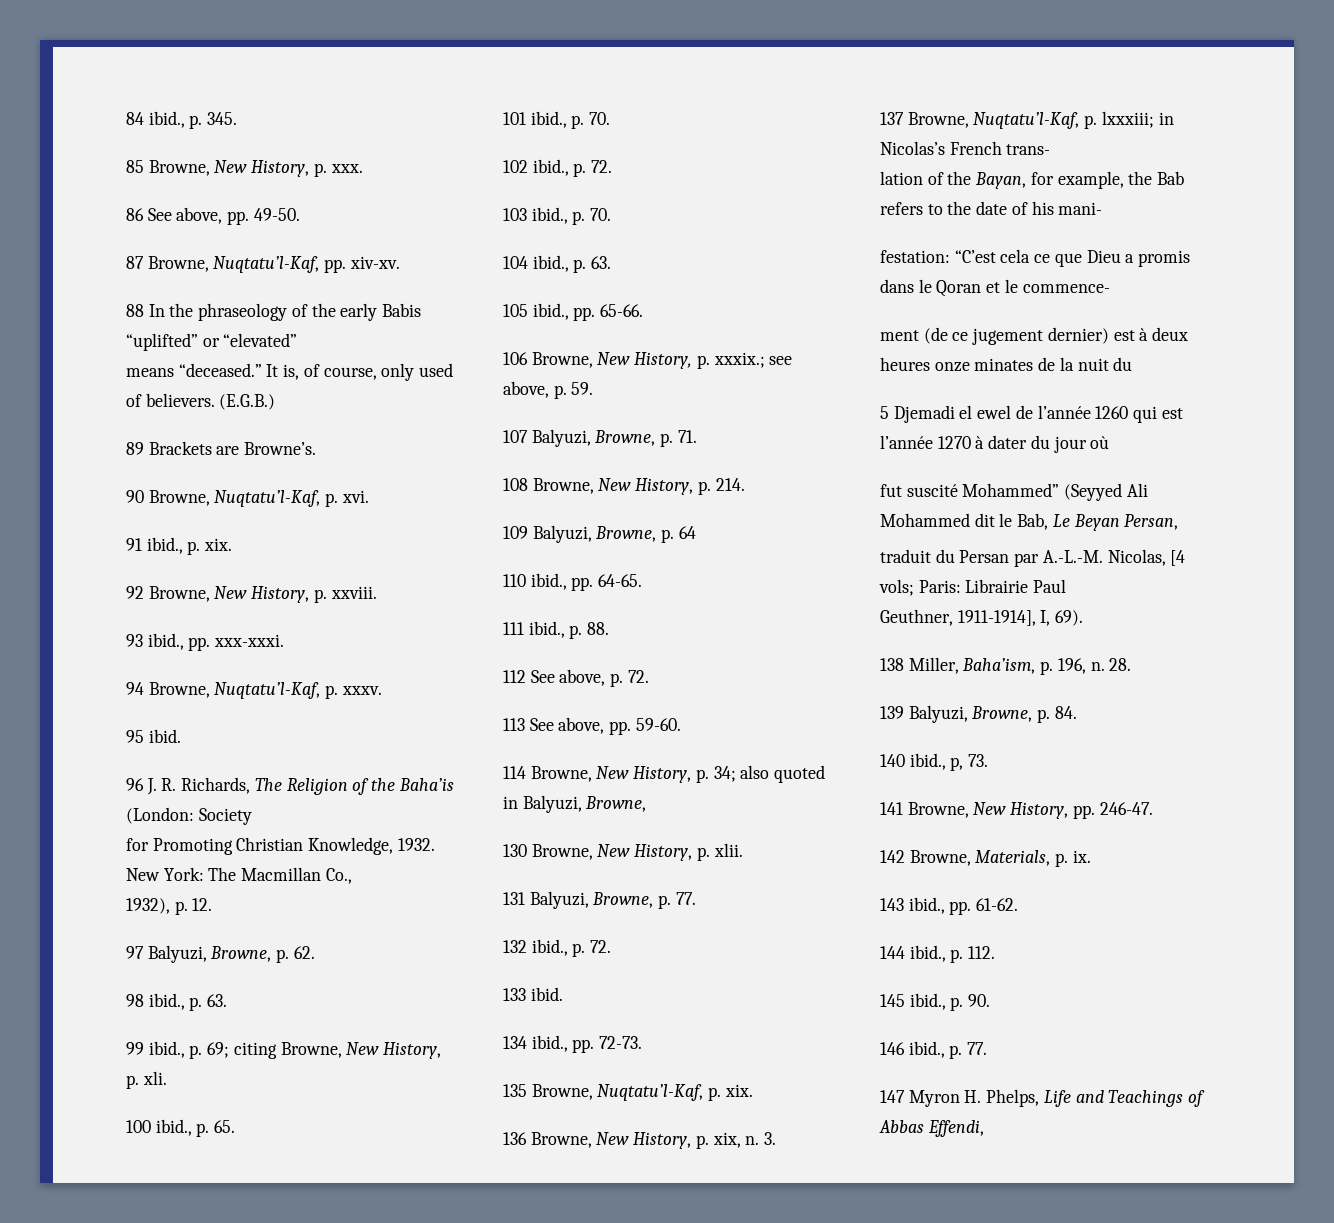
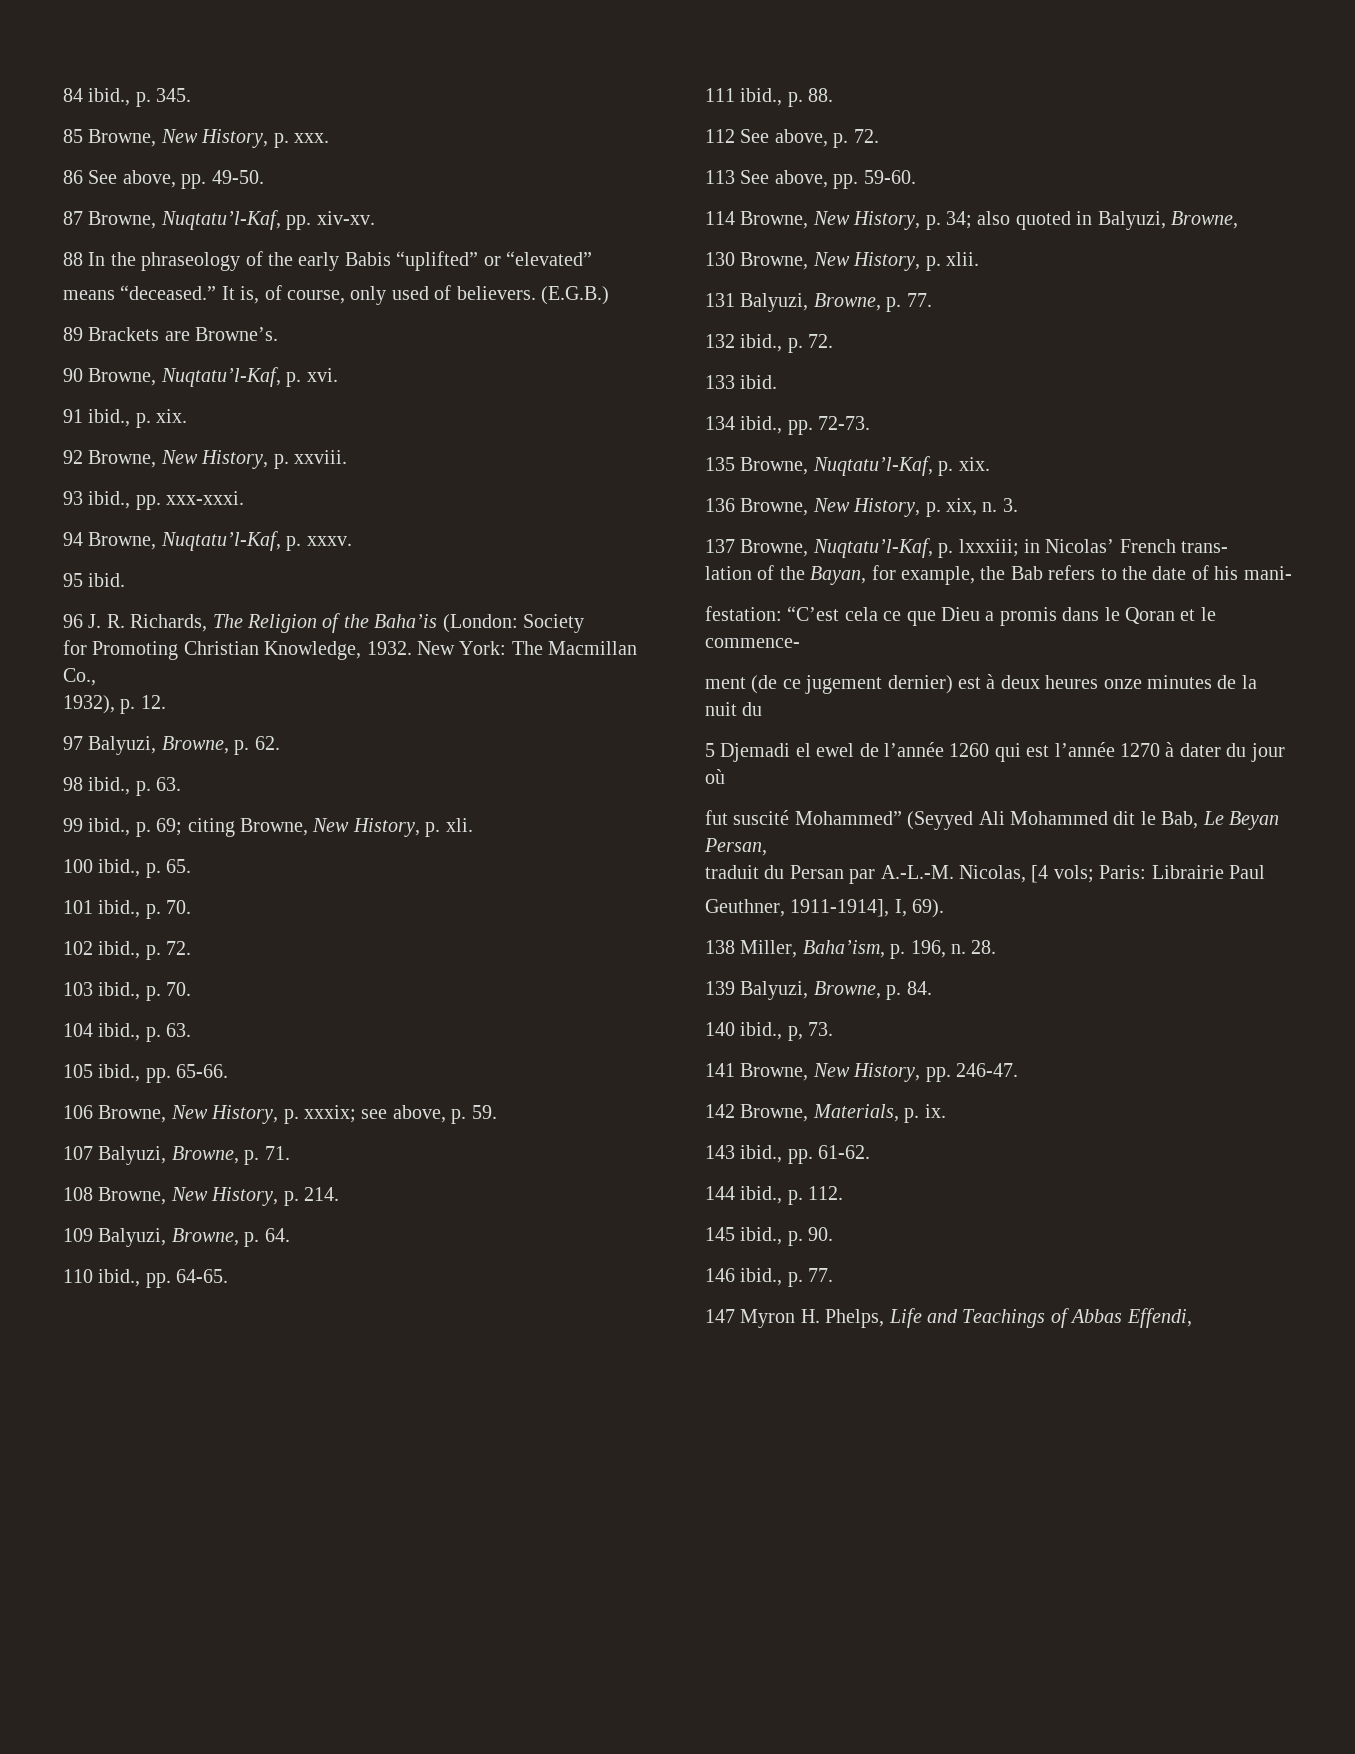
[713,352,765,368] xxxix.; -> [304,1105,356,1123] xxxix;
[678,526,696,539] 64 -> [264,1228,290,1242] 64.
[880,141,945,155] Nicolas’s -> [1045,539,1115,553] Nicolas’
[974,358,1034,371] minates -> [1147,675,1212,689] minutes

